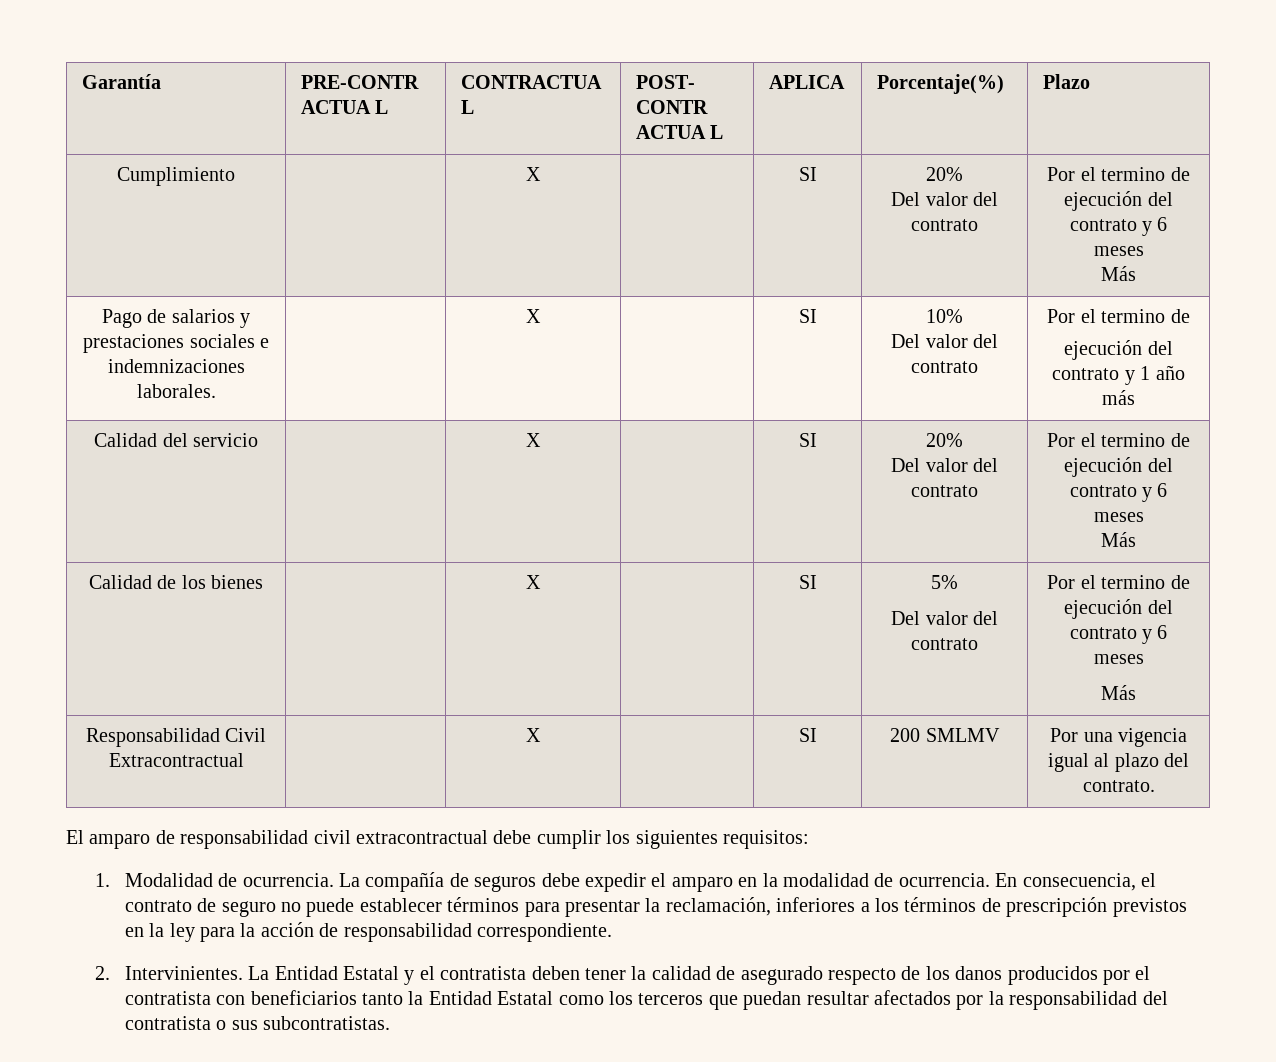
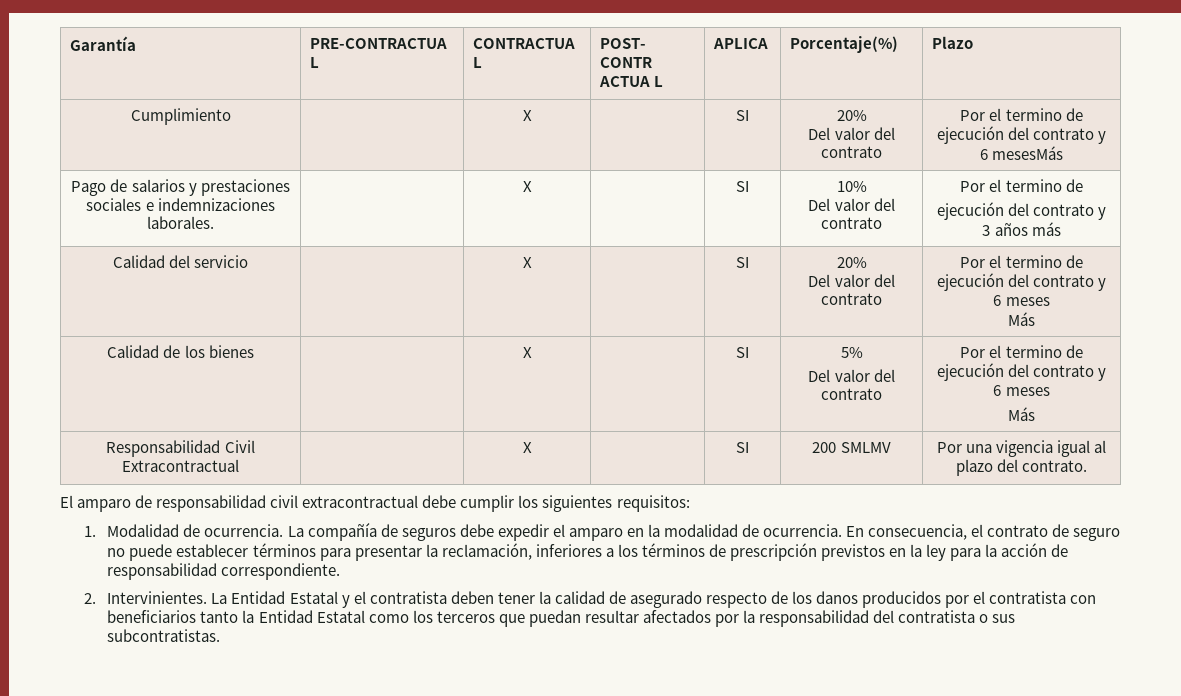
[300,75,419,89] [300,100,371,114] PRE-CONTR ACTUA -> [310,38,448,49] PRE-CONTRACTUA
[1093,246,1144,256] [1101,266,1136,281] meses // Más -> [992,146,1064,160] mesesMás
[1140,365,1185,380] 1 año -> [982,223,1028,236] 3 años

